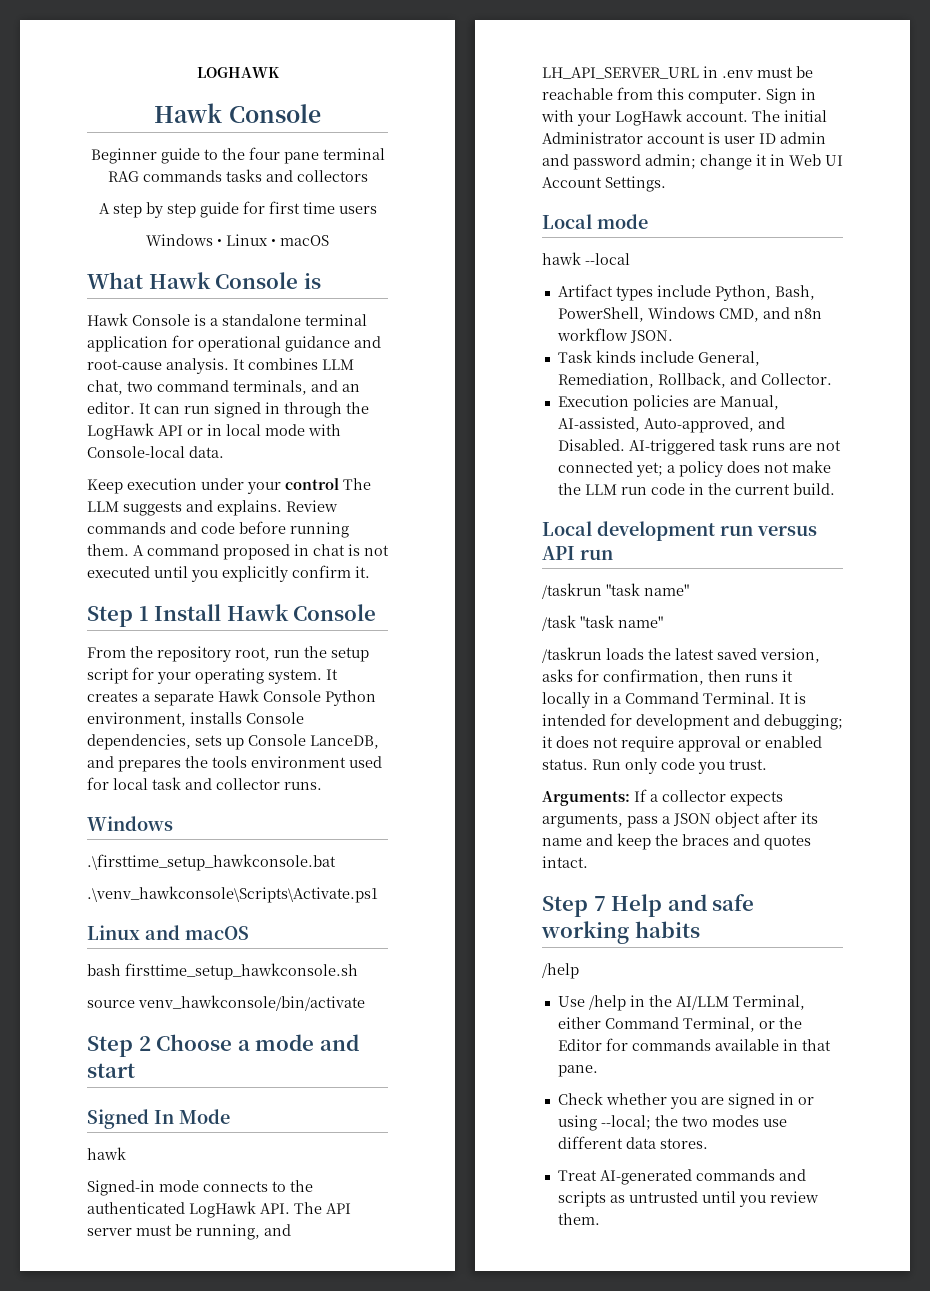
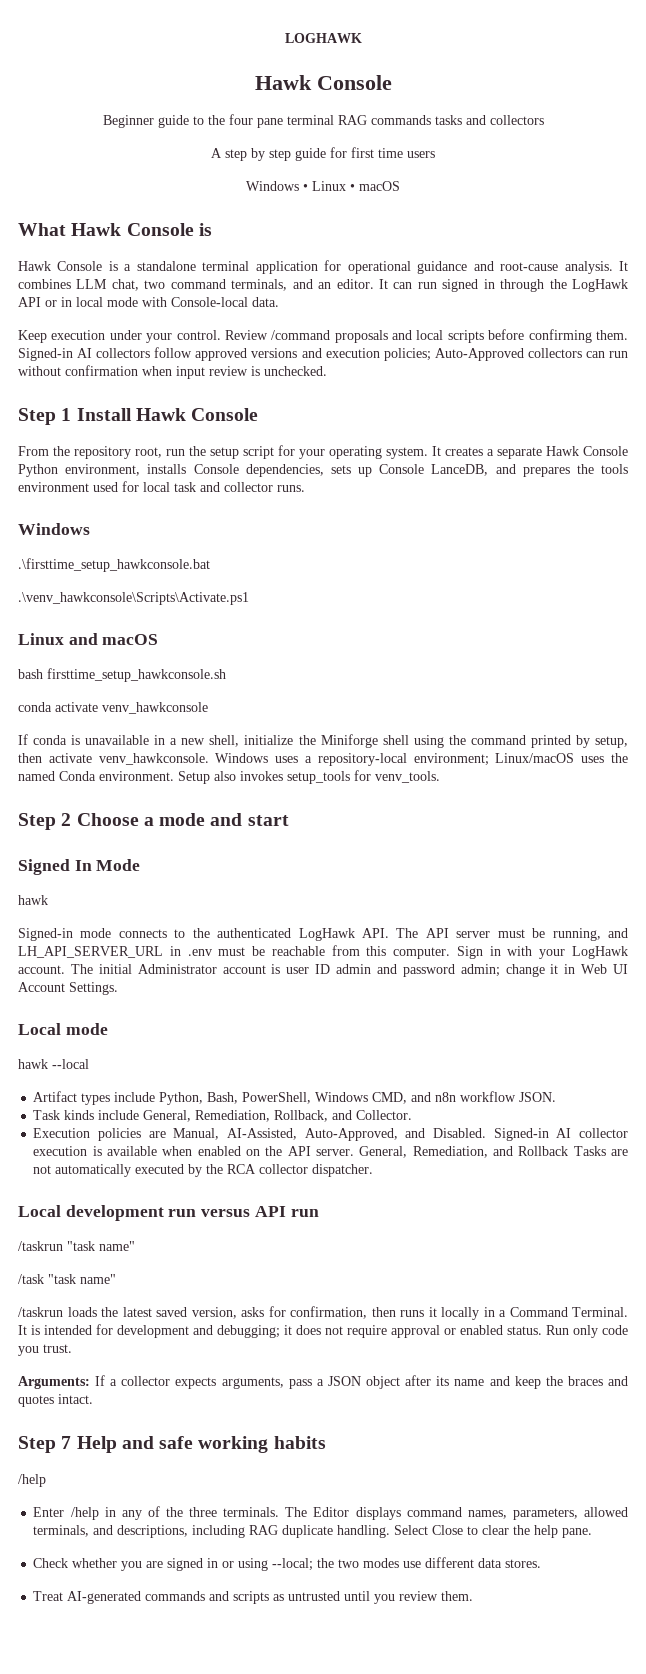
[285,478,371,490] [87,500,338,516] [87,521,349,538] [87,544,389,560] [87,565,370,582] control The LLM suggests and explains. Review commands and code before running them. A command proposed in chat is not executed until you explicitly confirm it. -> [176,329,628,343] [18,347,628,361] [18,365,327,379] control. Review /command proposals and local scripts before confirming them. Signed-in AI collectors follow approved versions and execution policies; Auto-Approved collectors can run without confirmation when input review is unchecked.
[87,995,365,1011] source venv_hawkconsole/bin/activate -> [18,702,208,714] [18,734,628,748] [18,753,628,766] [18,770,440,784] conda activate venv_hawkconsole // If conda is unavailable in a new shell, initialize the Miniforge shell using the command printed by setup, then activate venv_hawkconsole. Windows uses a repository-local environment; Linux/macOS uses the named Conda environment. Setup also invokes setup_tools for venv_tools.
[557,417,785,433] [557,438,841,455] [557,460,831,477] [557,483,835,495] AI-assisted, Auto-approved, and Disabled. AI-triggered task runs are not connected yet; a policy does not make the LLM run code in the current build. -> [227,1128,628,1141] [33,1146,628,1158] [33,1164,374,1177] AI-Assisted, Auto-Approved, and Disabled. Signed-in AI collector execution is available when enabled on the API server. General, Remediation, and Rollback Tasks are not automatically executed by the RCA collector dispatcher.
[557,996,585,1007] Use -> [33,1507,65,1517] Enter
[648,995,805,1010] [557,1017,802,1032] [557,1038,831,1051] the AI/LLM Terminal, either Command Terminal, or the Editor for commands available in that -> [121,1506,628,1520] [33,1525,559,1538] any of the three terminals. The Editor displays command names, parameters, allowed terminals, and descriptions, including RAG duplicate handling. Select Close to clear the help

